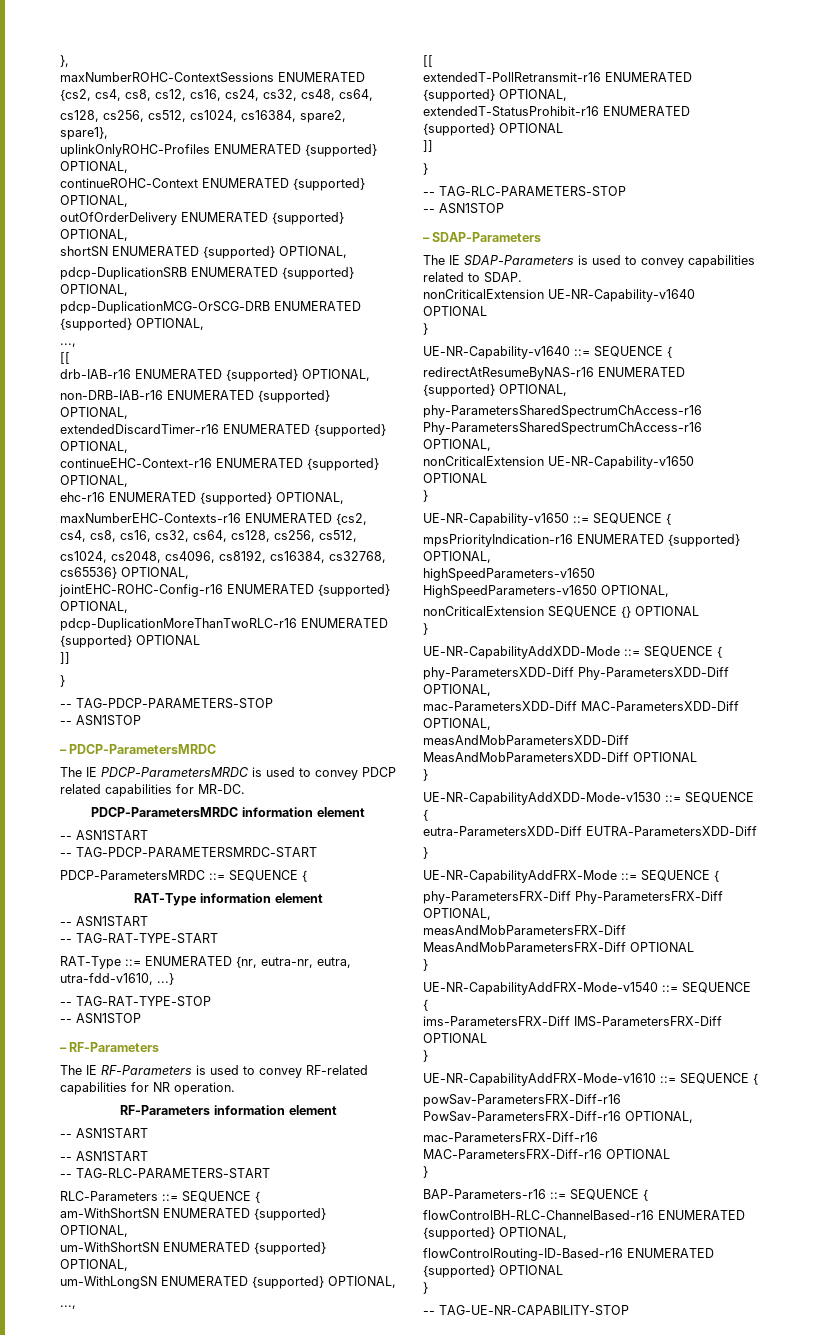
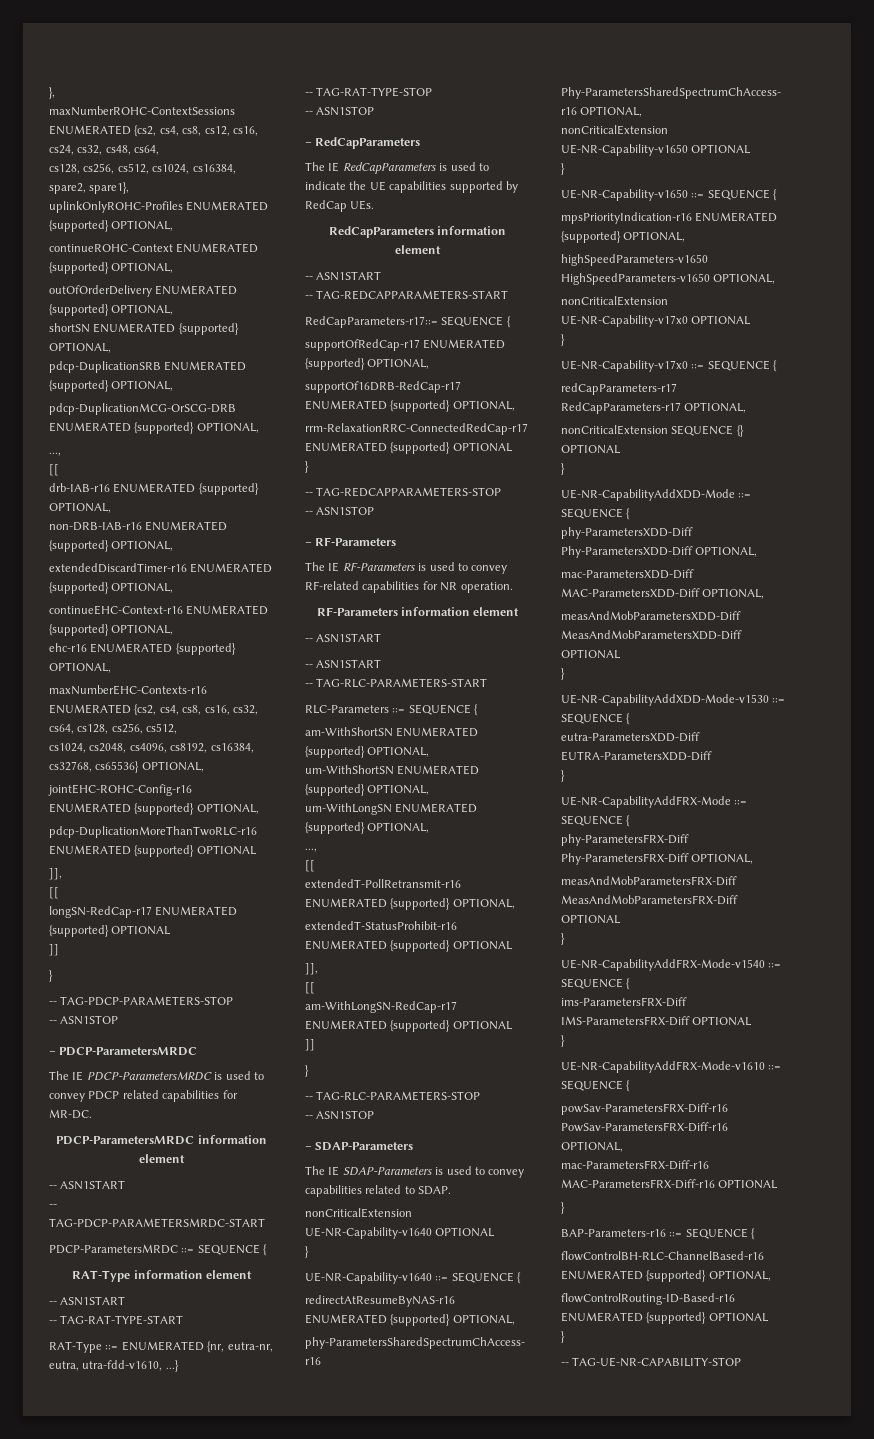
(200, 640) none -> [49,868,62,880] [49,887,59,899] [49,906,238,918] [49,925,172,937] // ]], // [[ // longSN-RedCap-r17 ENUMERATED {supported} OPTIONAL
(141, 1018) none -> [305,137,421,149] [305,162,489,174] [305,181,518,193] [305,200,375,212] [328,226,507,238] [395,245,441,254] [305,271,382,281] [305,290,509,300] [305,316,511,328] [305,339,506,351] [305,358,430,370] [305,381,461,393] [305,400,515,412] [305,423,528,435] [305,442,513,454] [305,461,309,473] [305,487,502,497] [305,506,375,516] // – RedCapParameters // The IE RedCapParameters is used to indicate the UE capabilities supported by RedCap UEs. // RedCapParameters information element // -- ASN1START // -- TAG-REDCAPPARAMETERS-START // RedCapParameters-r17::= SEQUENCE { // supportOfRedCap-r17 ENUMERATED {supported} OPTIONAL, // supportOf16DRB-RedCap-r17 ENUMERATED {supported} OPTIONAL, // rrm-RelaxationRRC-ConnectedRedCap-r17 ENUMERATED {supported} OPTIONAL // } // -- TAG-REDCAPPARAMETERS-STOP // -- ASN1STOP
(563, 128) none -> [305,963,318,975] [305,982,315,994] [305,1001,457,1013] [305,1020,513,1032] // ]], // [[ // am-WithLongSN-RedCap-r17 ENUMERATED {supported} OPTIONAL
(669, 591) none -> [561,296,668,306] [561,315,752,327] [561,334,565,346] [561,360,778,372] [561,383,677,395] [561,402,747,414] // nonCriticalExtension UE-NR-Capability-v17x0 OPTIONAL // } // UE-NR-Capability-v17x0 ::= SEQUENCE { // redCapParameters-r17 RedCapParameters-r17 OPTIONAL,

